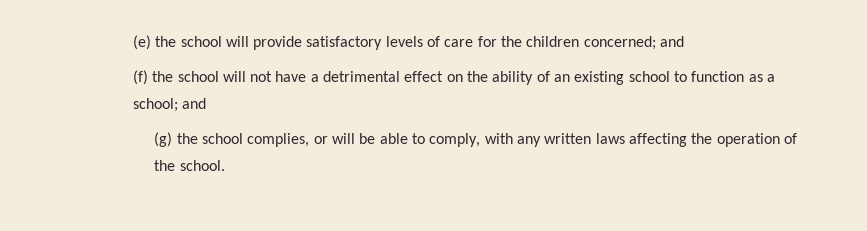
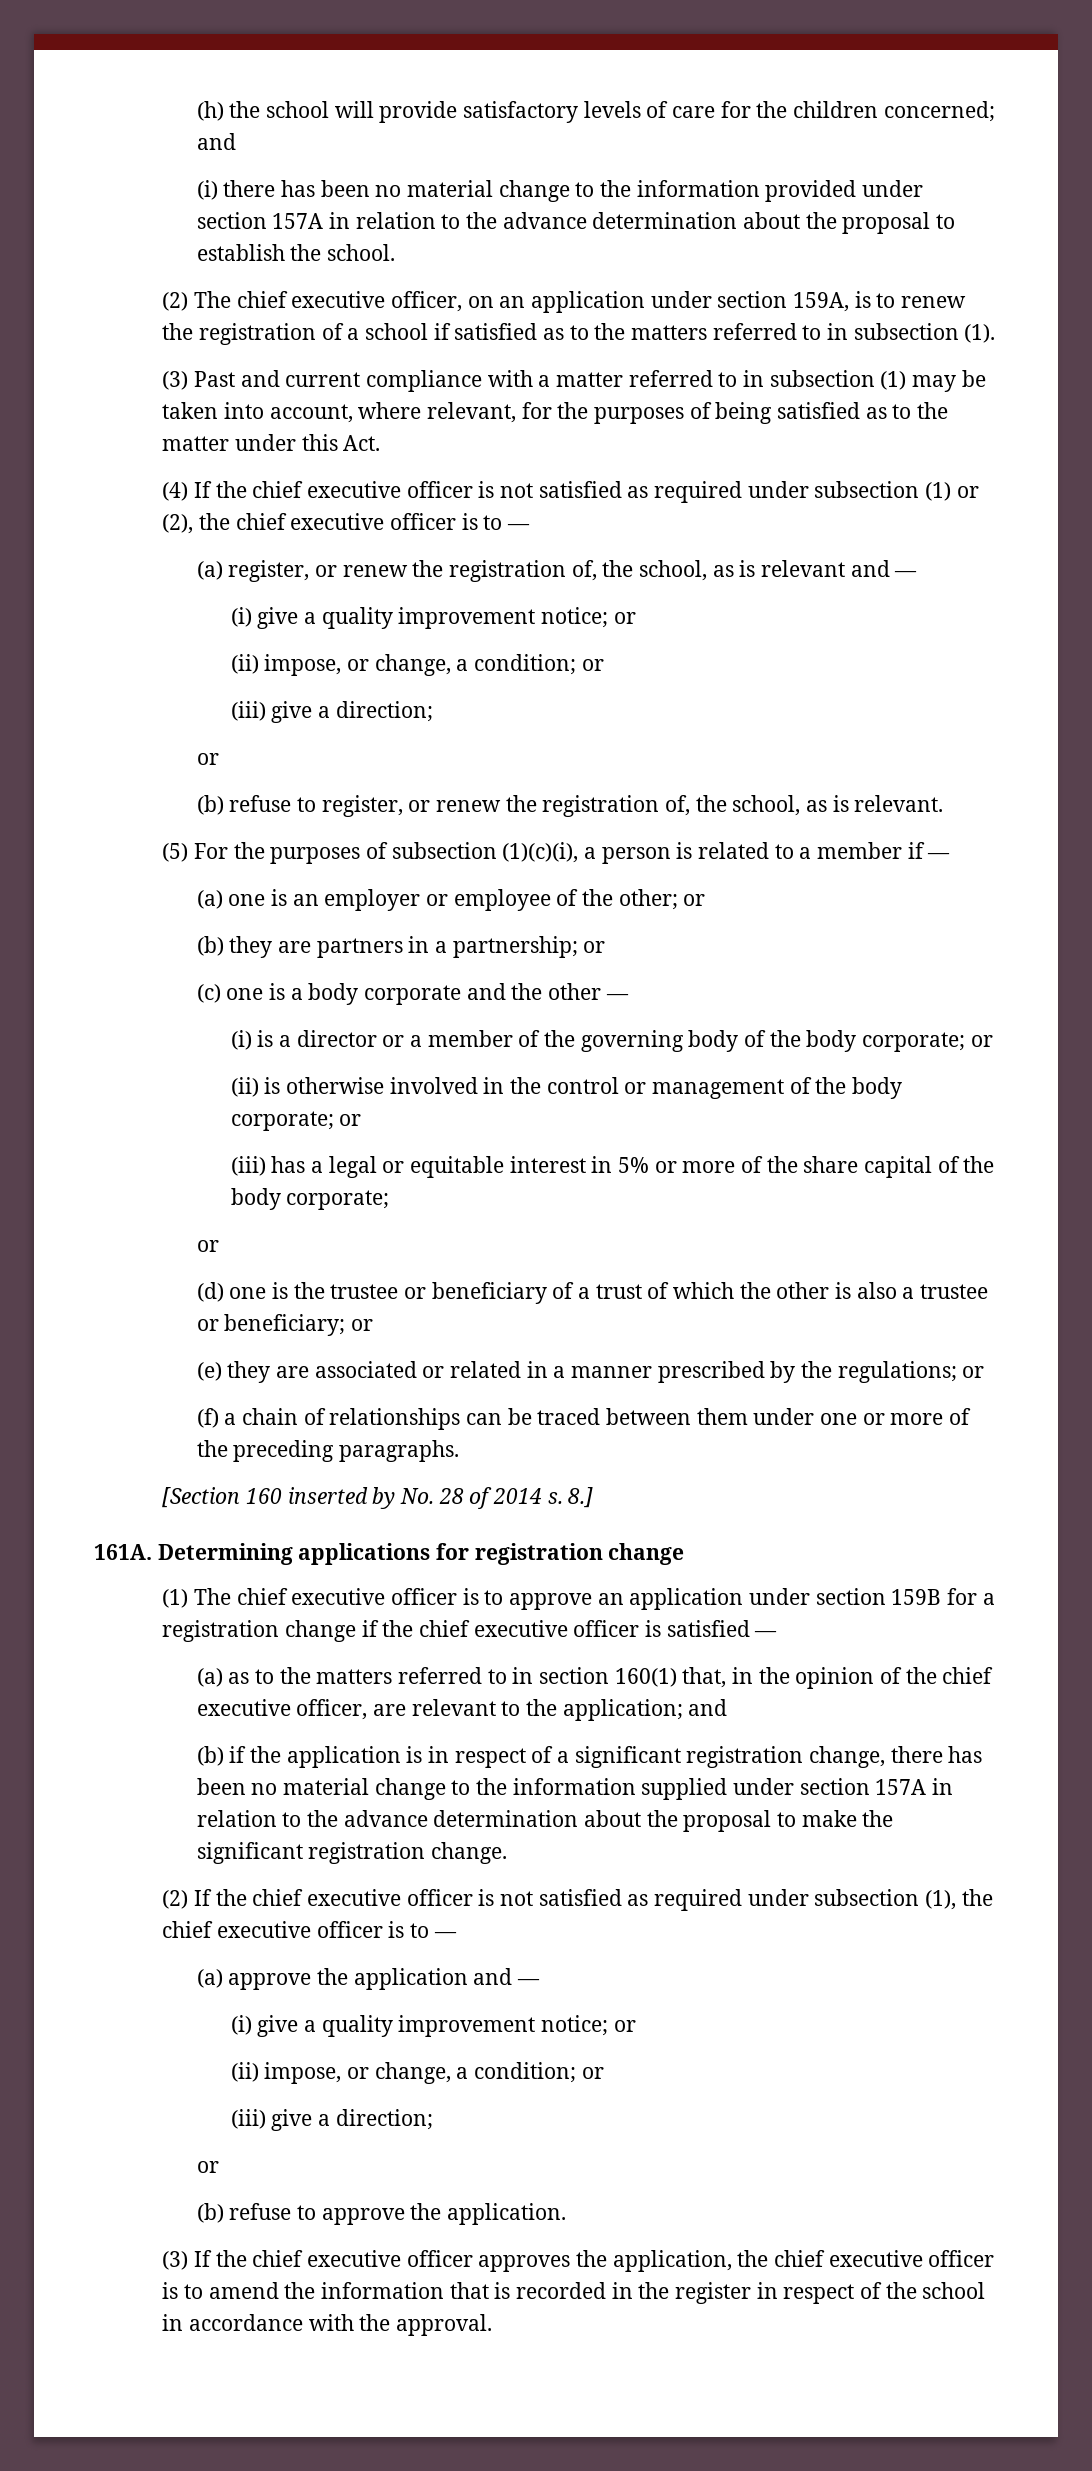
[132,35,151,50] (e) -> [196,101,224,121] (h)
[132,70,775,85] [132,98,207,112] [154,132,797,147] [154,160,225,171] (f) the school will not have a detrimental effect on the ability of an existing school to function as a school; and // (g) the school complies, or will be able to comply, with any written laws affecting the operation of the school. -> [196,180,923,202] [196,212,955,234] [196,244,395,261] [162,291,967,313] [162,323,996,345] [162,370,986,392] [162,402,949,424] [162,434,381,451] [162,481,979,503] [162,513,531,534] [196,560,918,582] [230,607,636,629] [230,654,604,676] [230,701,433,723] [196,753,219,765] [196,795,944,817] [162,842,951,864] [196,889,706,911] [196,936,606,958] [196,983,629,1005] [230,1030,993,1052] [230,1077,903,1099] [230,1111,362,1131] [230,1156,995,1178] [230,1188,390,1210] [196,1240,219,1252] [196,1282,988,1304] [196,1314,373,1336] [196,1361,985,1383] [196,1408,971,1430] [196,1440,459,1462] [162,1487,594,1509] [94,1543,685,1565] [162,1588,995,1610] [162,1620,778,1642] [196,1667,994,1689] [196,1699,728,1721] [196,1746,983,1768] [196,1778,953,1800] [196,1810,894,1832] [196,1842,507,1864] [162,1889,993,1911] [162,1921,457,1938] [196,1968,540,1990] [230,2015,636,2037] [230,2062,604,2084] [230,2109,433,2131] [196,2161,219,2173] [196,2203,566,2225] [162,2250,995,2272] [162,2282,986,2304] [162,2314,493,2336] (i) there has been no material change to the information provided under section 157A in relation to the advance determination about the proposal to establish the school. // (2) The chief executive officer, on an application under section 159A, is to renew the registration of a school if satisfied as to the matters referred to in subsection (1). // (3) Past and current compliance with a matter referred to in subsection (1) may be taken into account, where relevant, for the purposes of being satisfied as to the matter under this Act. // (4) If the chief executive officer is not satisfied as required under subsection (1) or (2), the chief executive officer is to — // (a) register, or renew the registration of, the school, as is relevant and — // (i) give a quality improvement notice; or // (ii) impose, or change, a condition; or // (iii) give a direction; // or // (b) refuse to register, or renew the registration of, the school, as is relevant. // (5) For the purposes of subsection (1)(c)(i), a person is related to a member if — // (a) one is an employer or employee of the other; or // (b) they are partners in a partnership; or // (c) one is a body corporate and the other — // (i) is a director or a member of the governing body of the body corporate; or // (ii) is otherwise involved in the control or management of the body corporate; or // (iii) has a legal or equitable interest in 5% or more of the share capital of the body corporate; // or // (d) one is the trustee or beneficiary of a trust of which the other is also a trustee or beneficiary; or // (e) they are associated or related in a manner prescribed by the regulations; or // (f) a chain of relationships can be traced between them under one or more of the preceding paragraphs. // [Section 160 inserted by No. 28 of 2014 s. 8.] // 161A. Determining applications for registration change // (1) The chief executive officer is to approve an application under section 159B for a registration change if the chief executive officer is satisfied — // (a) as to the matters referred to in section 160(1) that, in the opinion of the chief executive officer, are relevant to the application; and // (b) if the application is in respect of a significant registration change, there has been no material change to the information supplied under section 157A in relation to the advance determination about the proposal to make the significant registration change. // (2) If the chief executive officer is not satisfied as required under subsection (1), the chief executive officer is to — // (a) approve the application and — // (i) give a quality improvement notice; or // (ii) impose, or change, a condition; or // (iii) give a direction; // or // (b) refuse to approve the application. // (3) If the chief executive officer approves the application, the chief executive officer is to amend the information that is recorded in the register in respect of the school in accordance with the approval.

